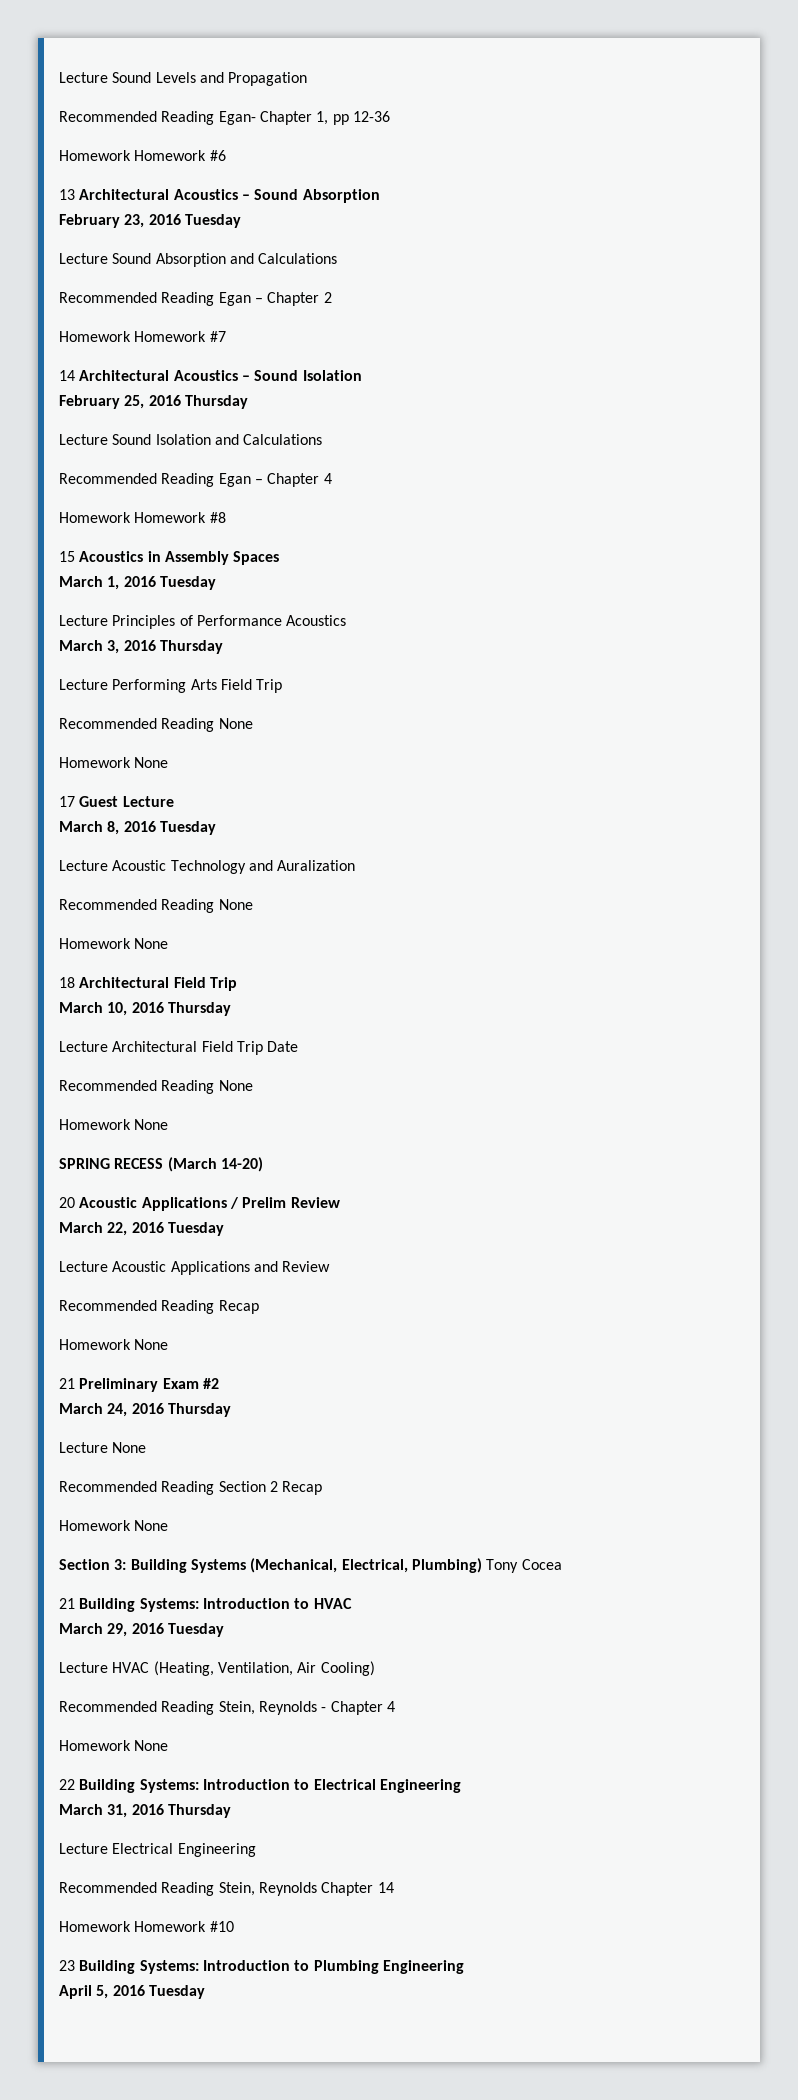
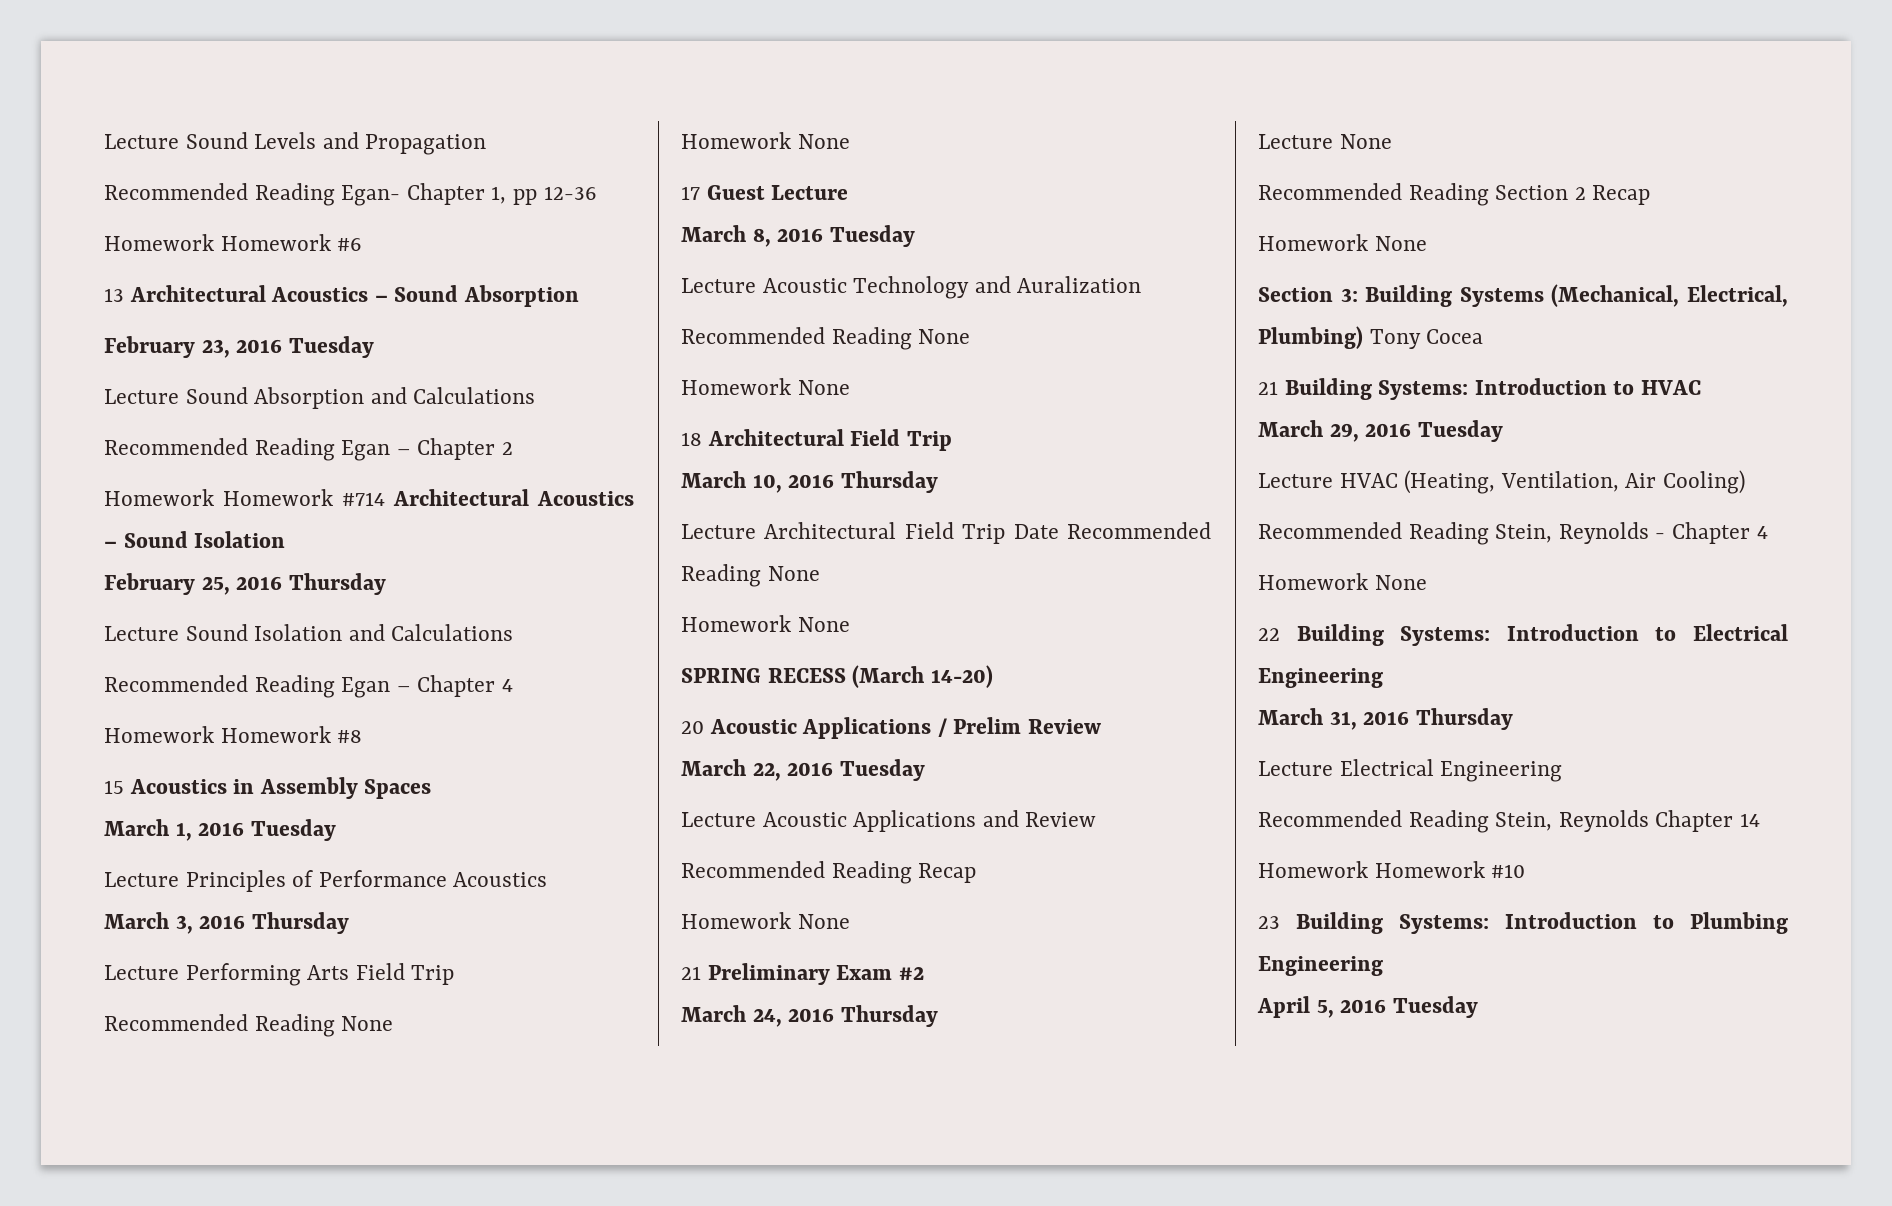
[209,331,226,342] [59,370,75,381] #7 // 14 -> [342,492,385,506] #714
(299, 1046) // -> (1059, 531) none

